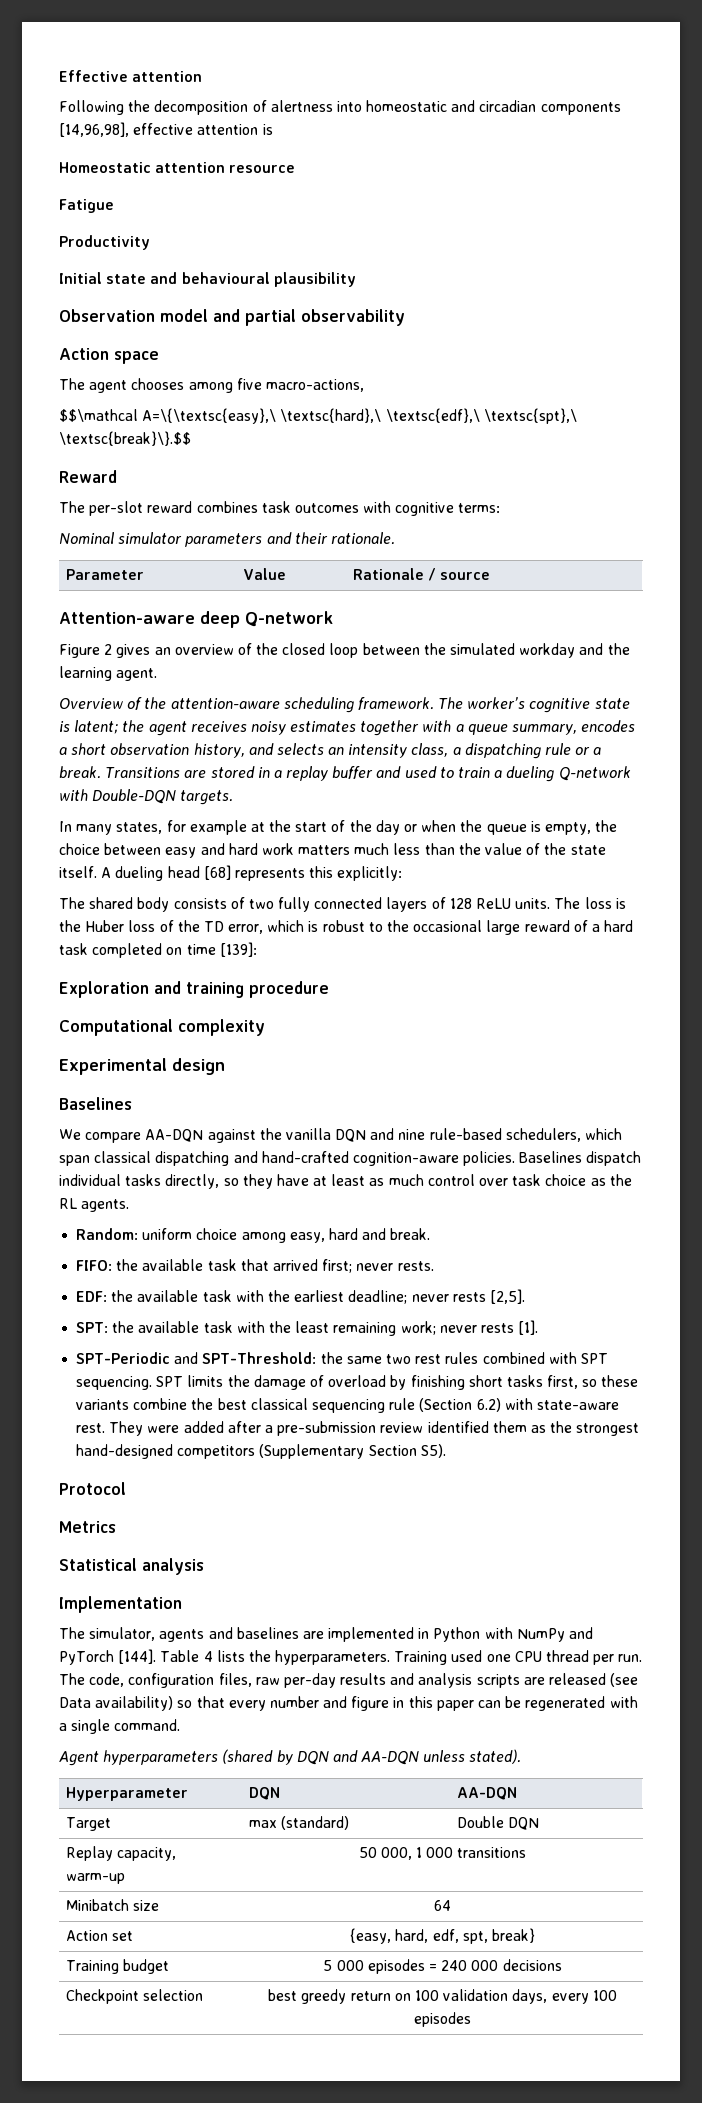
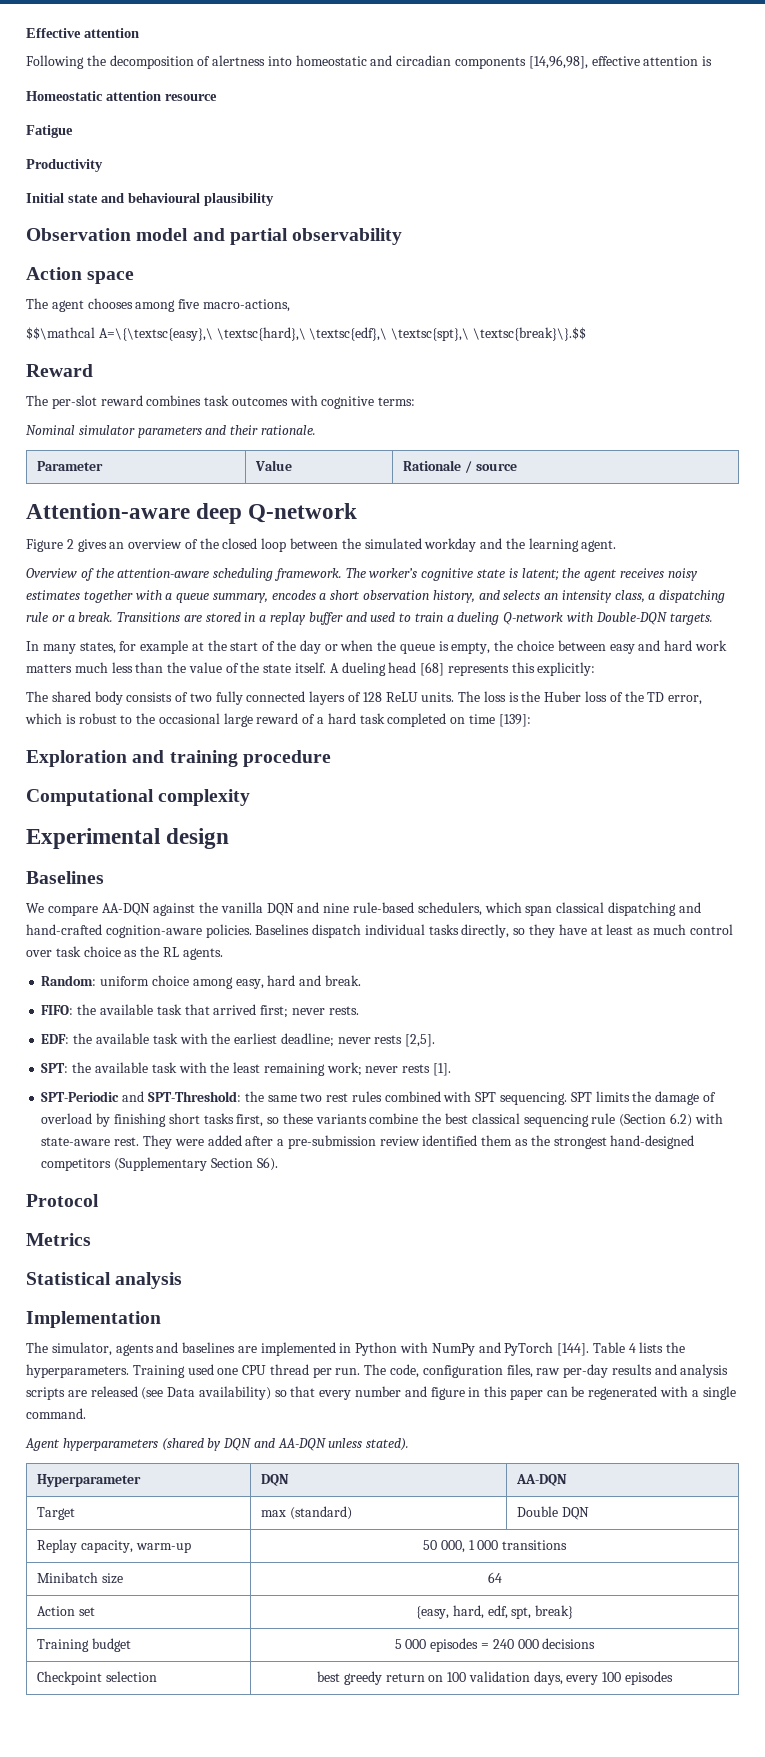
[420,1444,446,1458] S5). -> [256,1157,278,1171] S6).

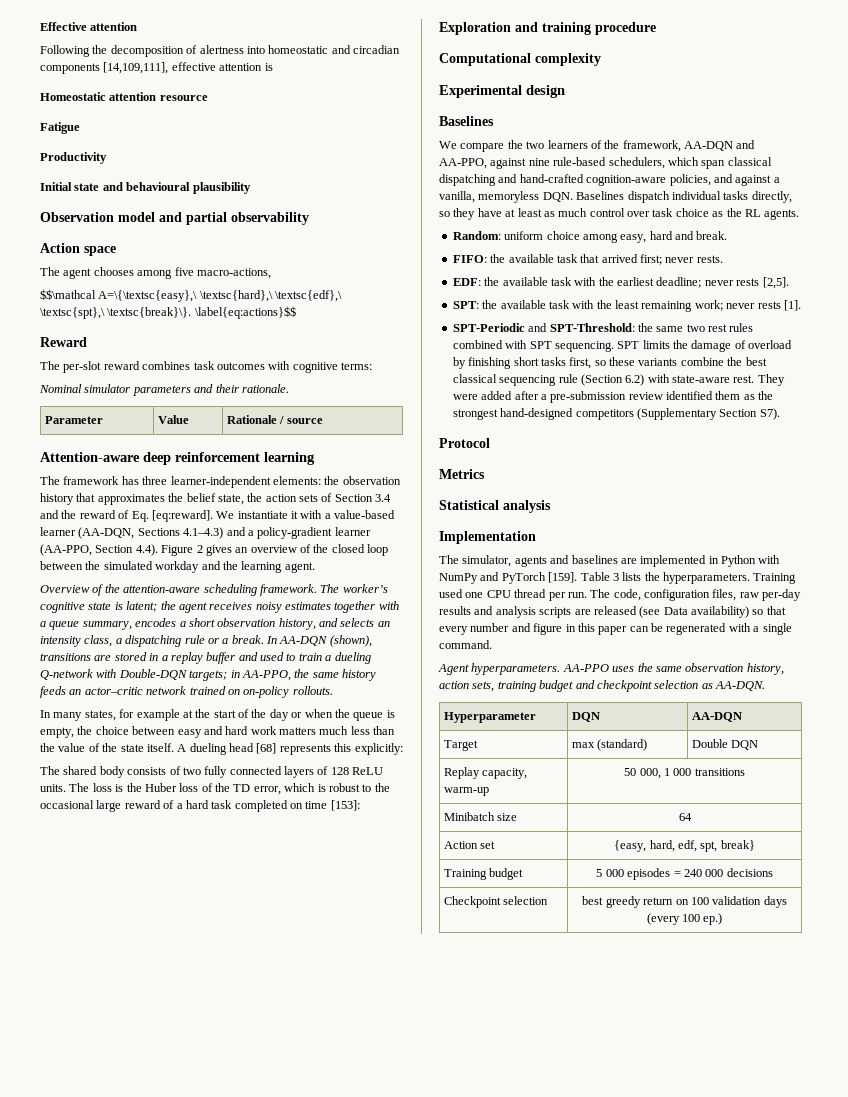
[528,55,588,69] [14,96,98], -> [103,62,169,74] [14,109,111],
[472,327,586,341] \textsc{break}\}.$$ -> [107,306,296,319] \textsc{break}\}. \label{eq:actions}$$
[248,503,358,523] Q-network // -> [175,452,315,465] [40,476,401,488] [40,493,392,505] [40,510,396,522] [40,527,371,539] [40,544,158,556] reinforcement learning // The framework has three learner-independent elements: the observation history that approximates the belief state, the action sets of Section 3.4 and the reward of Eq. [eq:reward]. We instantiate it with a value-based learner (AA-DQN, Sections 4.1–4.3) and a policy-gradient learner (AA-PPO, Section 4.4).
[117,612,181,622] Transitions -> [266,635,372,647] [40,653,91,661] In AA-DQN (shown), transitions
[669,613,713,625] targets. -> [189,669,376,681] [40,686,333,698] targets; in AA-PPO, the same history feeds an actor–critic network trained on on-policy rollouts.
[498,714,531,727] [139]: -> [330,800,360,811] [153]:
[101,902,320,916] AA-DQN against the vanilla DQN and -> [507,140,756,152] [439,158,527,169] the two learners of the framework, AA-DQN and AA-PPO, against
[205,924,252,938] policies. -> [669,174,780,186] [439,191,573,203] policies, and against a vanilla, memoryless DQN.
[256,1157,278,1171] S6). -> [759,408,780,420] S7).
[557,1342,636,1356] [144]. Table 4 -> [548,572,619,583] [159]. Table 3
[62,1438,410,1451] hyperparameters (shared by DQN and AA-DQN unless stated). -> [471,663,784,675] [439,680,765,692] hyperparameters. AA-PPO uses the same observation history, action sets, training budget and checkpoint selection as AA-DQN.
[533,1671,674,1685] days, every 100 episodes -> [763,896,787,908] [646,913,723,925] days (every 100 ep.)

